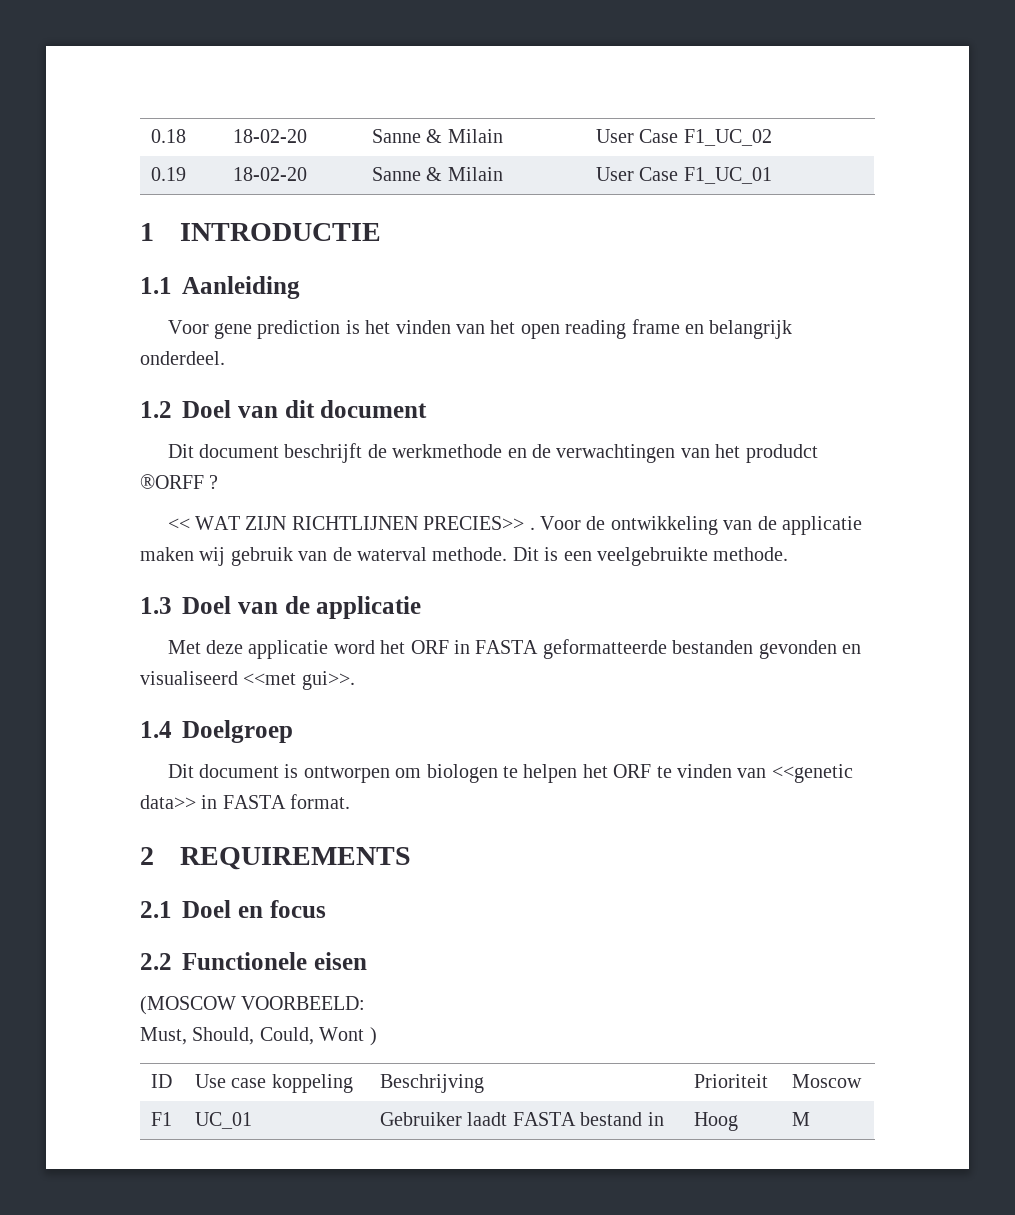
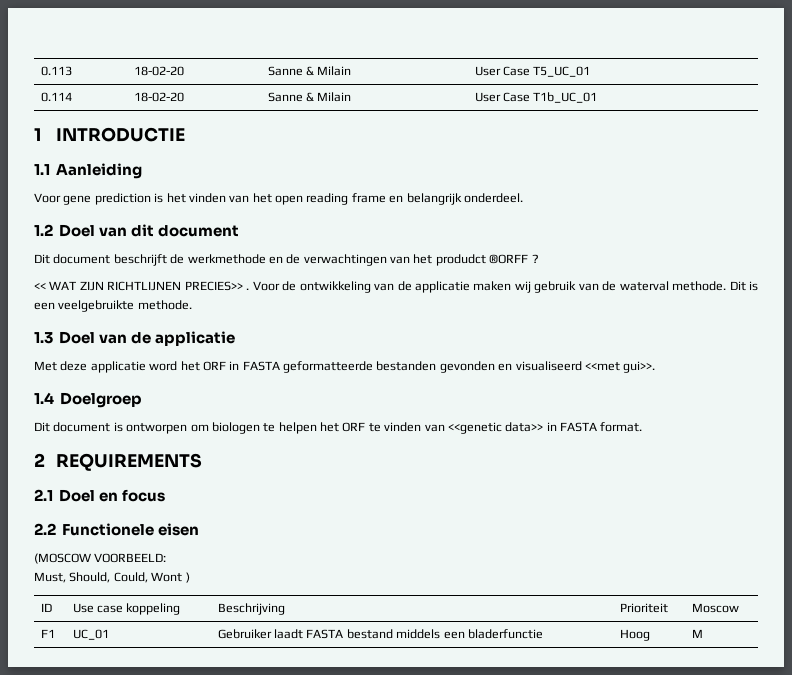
[151,129,187,143] [233,129,308,143] [372,129,503,143] [596,129,772,146] [151,167,187,181] [233,167,308,181] [372,167,503,181] [596,167,772,184] 0.18 | 18-02-20 | Sanne & Milain | User Case F1_UC_02 // 0.19 | 18-02-20 | Sanne & Milain | User Case F1_UC_01 -> [40,66,72,76] [133,66,184,76] [267,66,352,76] [474,66,591,77] [40,92,72,102] [133,92,184,102] [267,92,352,102] [474,92,598,103] 0.113 | 18-02-20 | Sanne & Milain | User Case T5_UC_01 // 0.114 | 18-02-20 | Sanne & Milain | User Case T1b_UC_01
[647,1112,664,1126] in -> [396,629,543,639] middels een bladerfunctie

